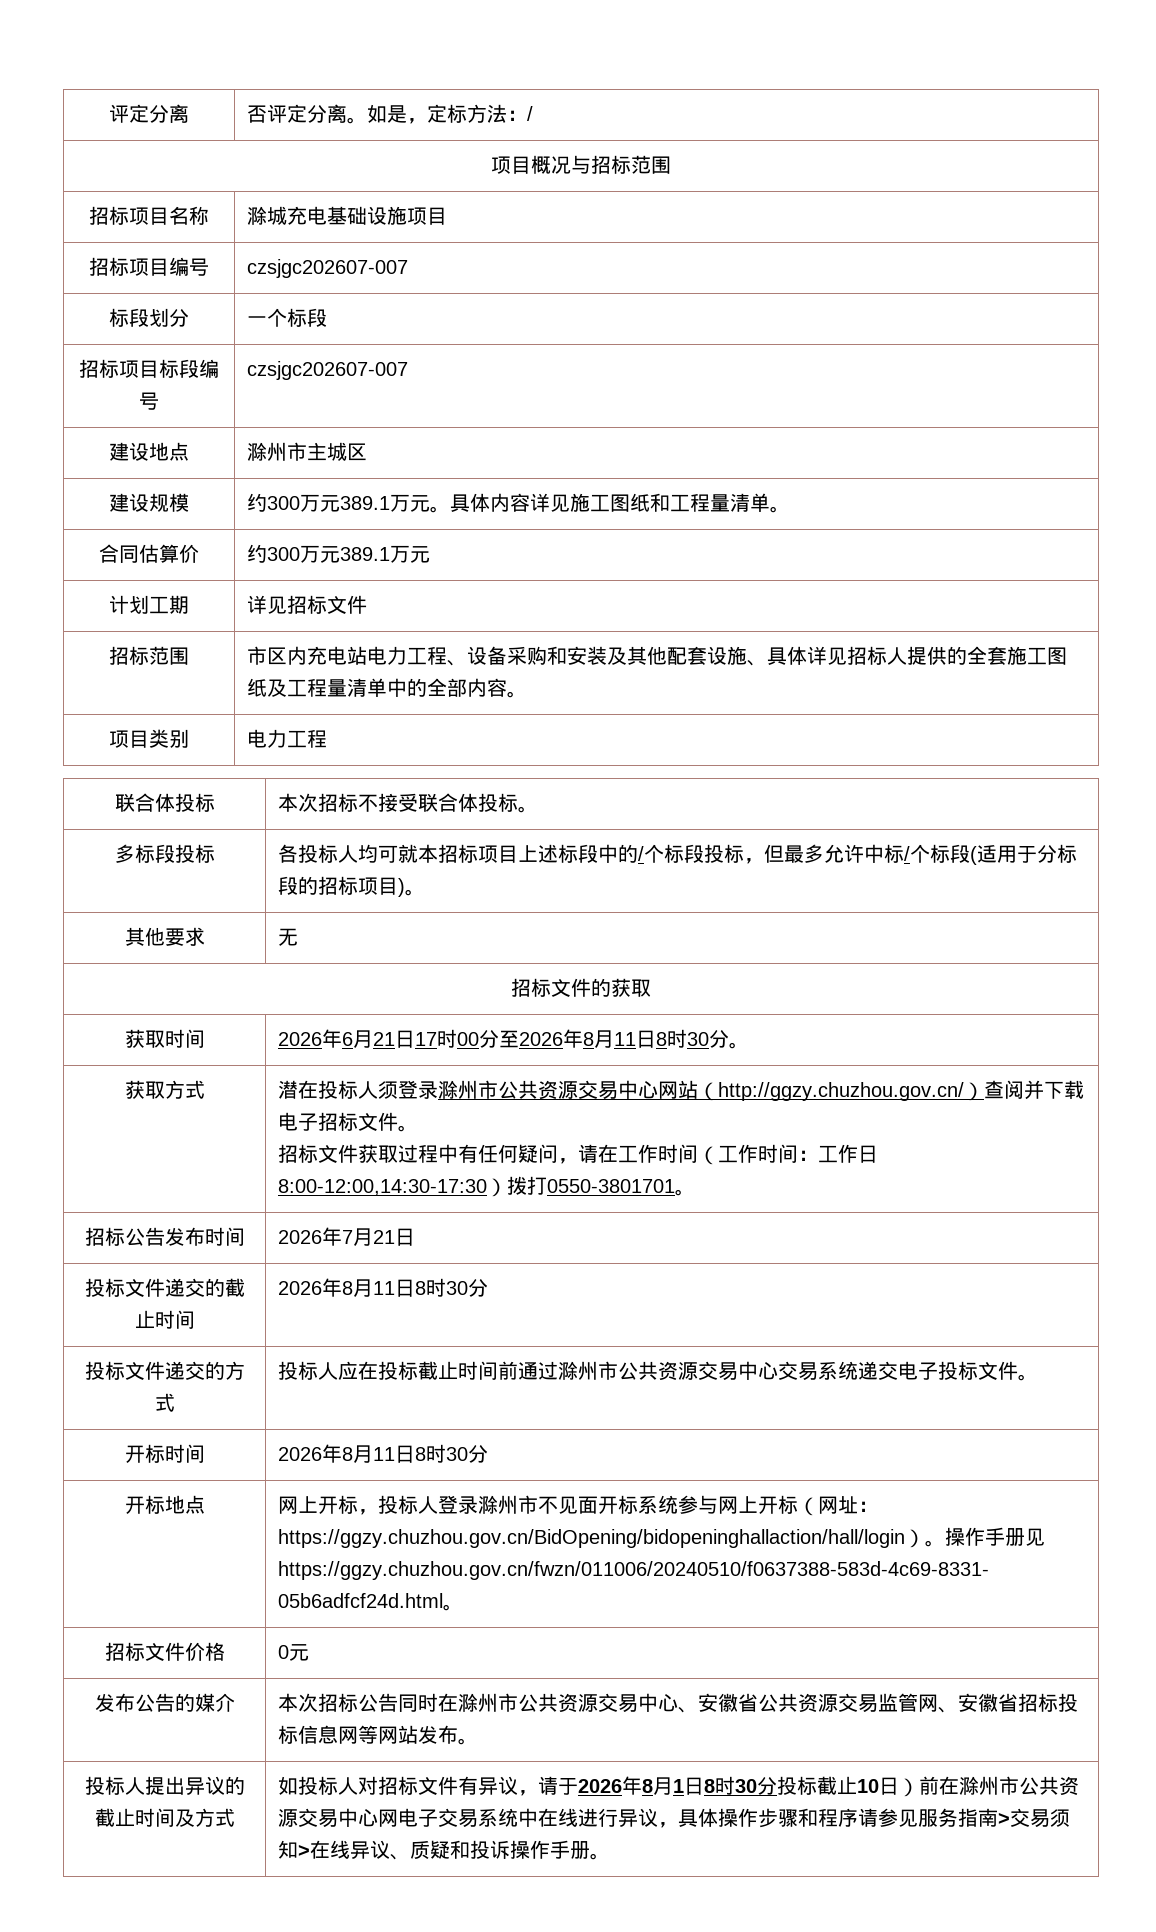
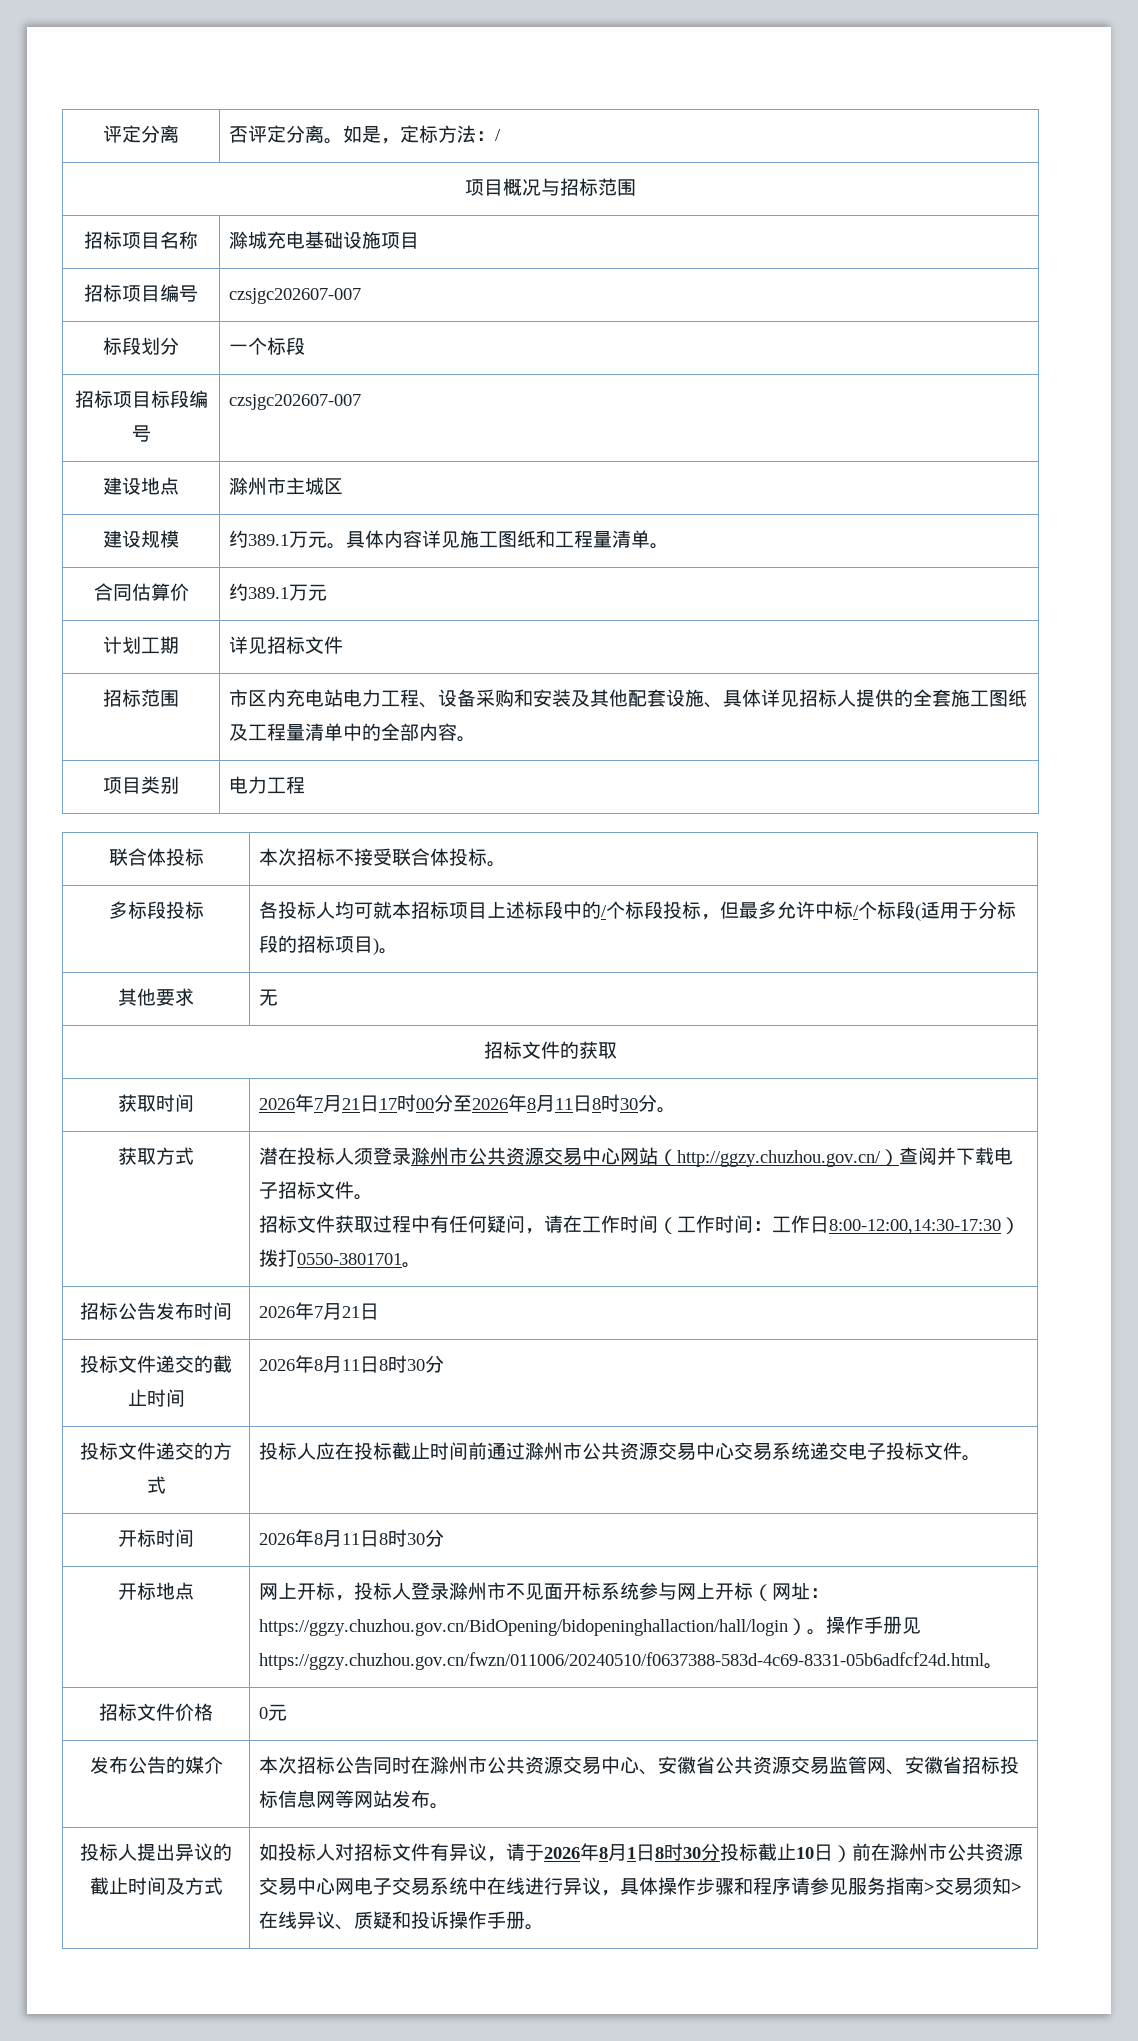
[266,494,340,512] 300万元 -> (248, 539) none
[266,545,340,563] 300万元 -> (248, 592) none
[341,1032,353,1046] 6 -> [313,1098,323,1110] 7

